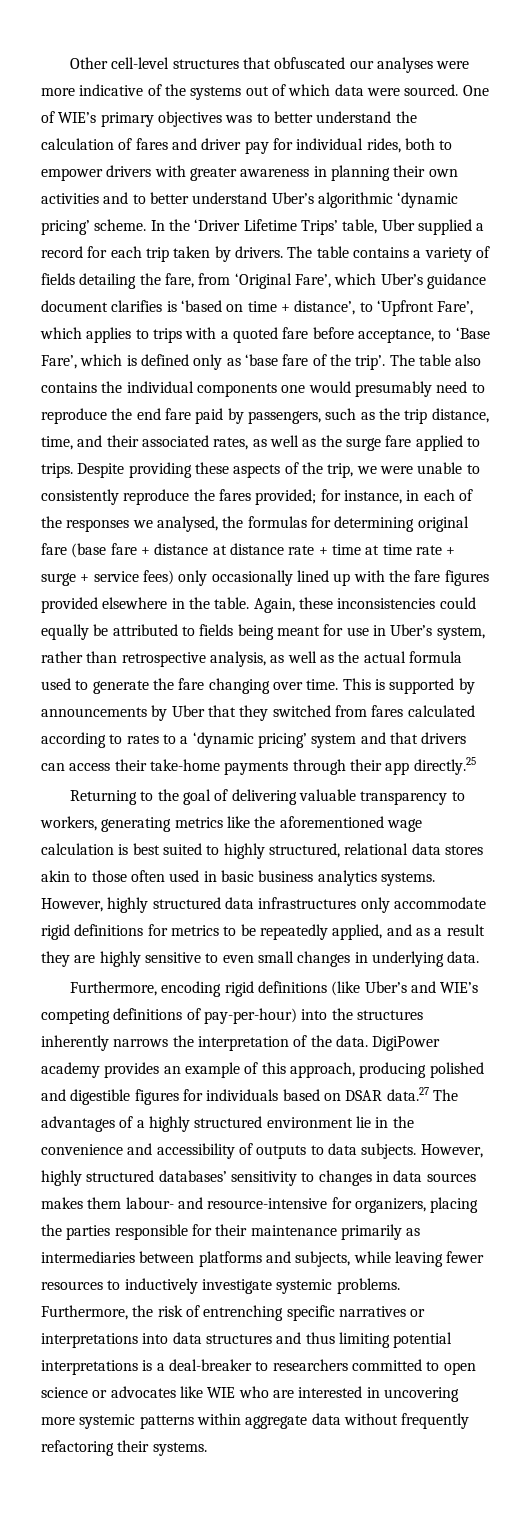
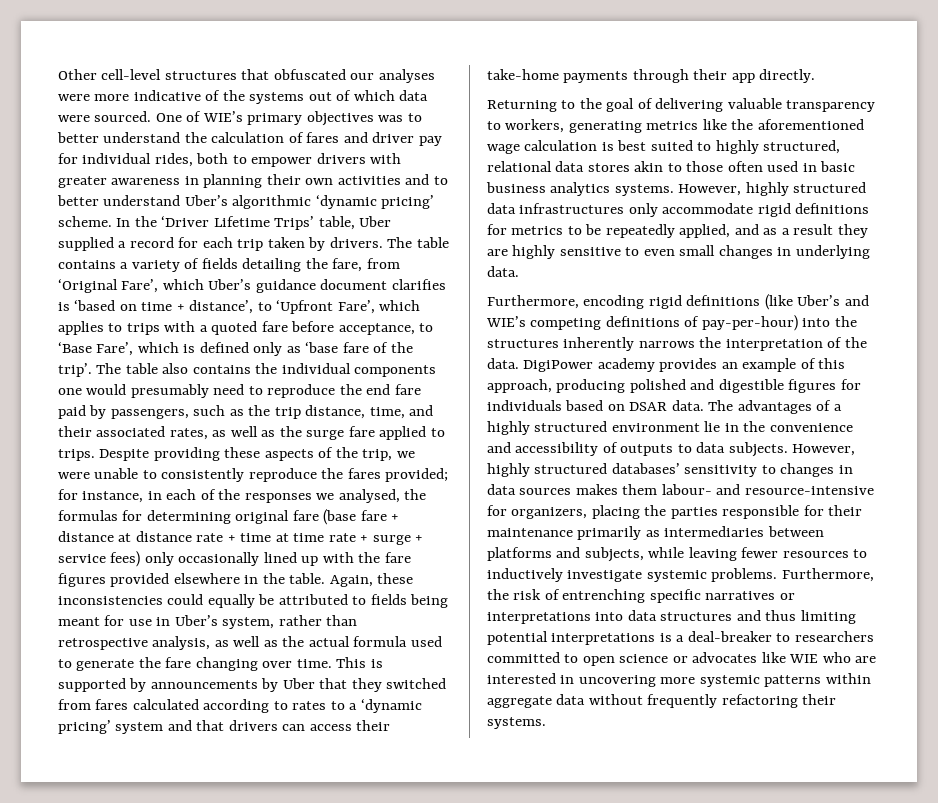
[413,757,476,775] directly.25 -> [759,69,816,83] directly.
[386,1087,429,1101] data.27 -> [671,400,704,411] data.

